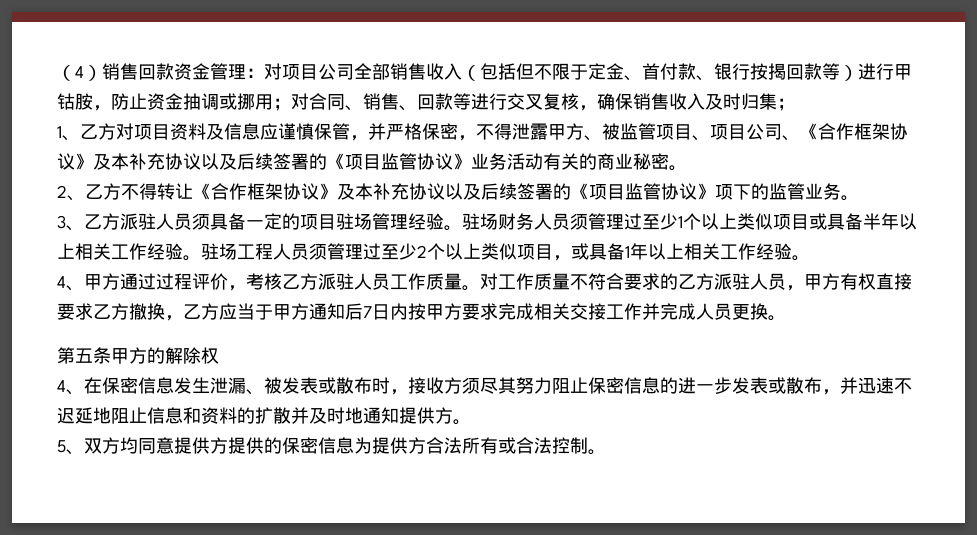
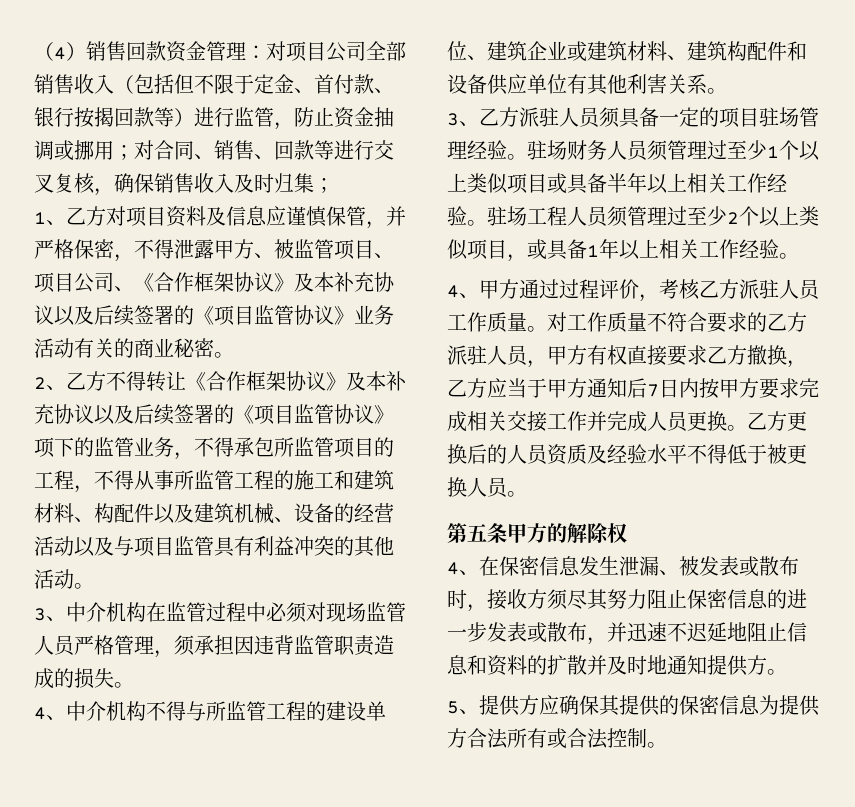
[894,64,912,80] [57,93,93,110] 甲钴胺 -> [234,107,274,127] 监管
(841, 191) none -> [174,437,394,460] [34,470,394,493] [34,503,394,524] [34,536,394,557] [34,569,94,589] [34,602,406,623] [34,635,394,658] [34,668,134,689] [34,701,386,721] [447,41,807,62] [447,74,707,95] ，不得承包所监管项目的工程，不得从事所监管工程的施工和建筑材料、构配件以及建筑机械、设备的经营活动以及与项目监管具有利益冲突的其他活动。 // 3、中介机构在监管过程中必须对现场监管人员严格管理，须承担因违背监管职责造成的损失。 // 4、中介机构不得与所监管工程的建设单位、建筑企业或建筑材料、建筑构配件和设备供应单位有其他利害关系
(786, 318) none -> [747,411,807,431] [447,444,807,465] [447,477,527,498] 乙方更换后的人员资质及经验水平不得低于被更换人员。
[84,437,228,454] 双方均同意提供方 -> [479,695,620,716] 提供方应确保其

